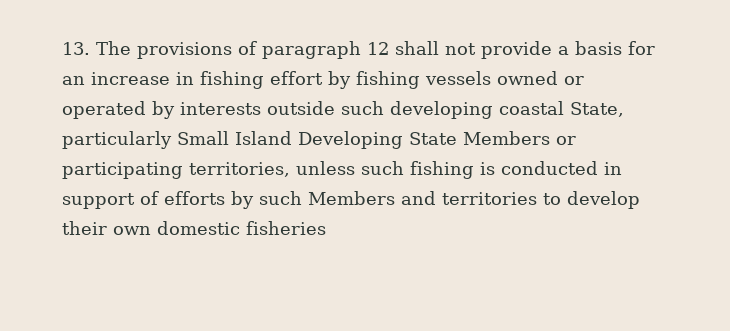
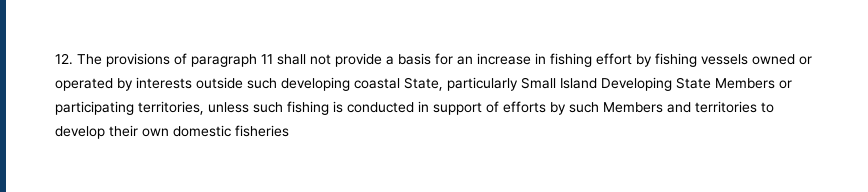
[62,42,90,55] 13. -> [55,53,73,65] 12.
[367,42,389,55] 12 -> [261,54,273,64] 11

